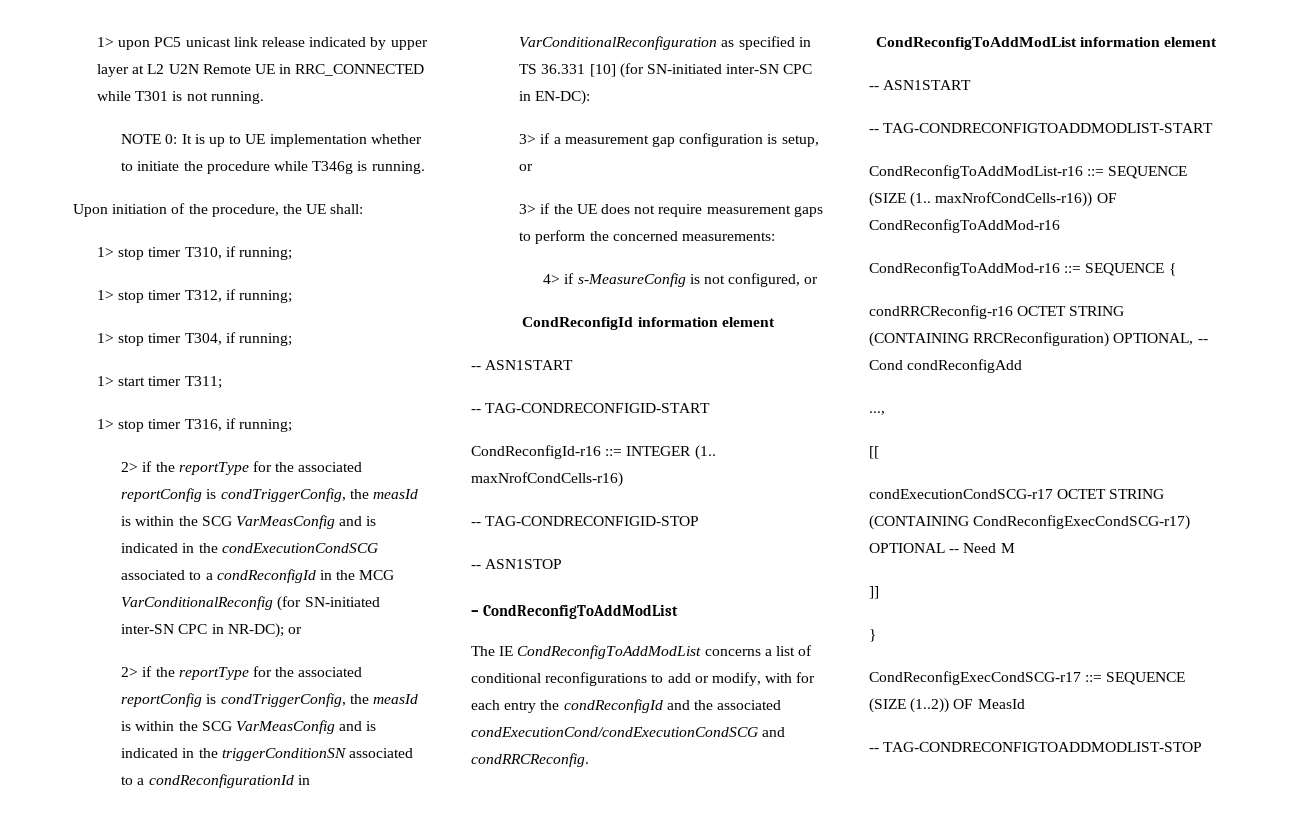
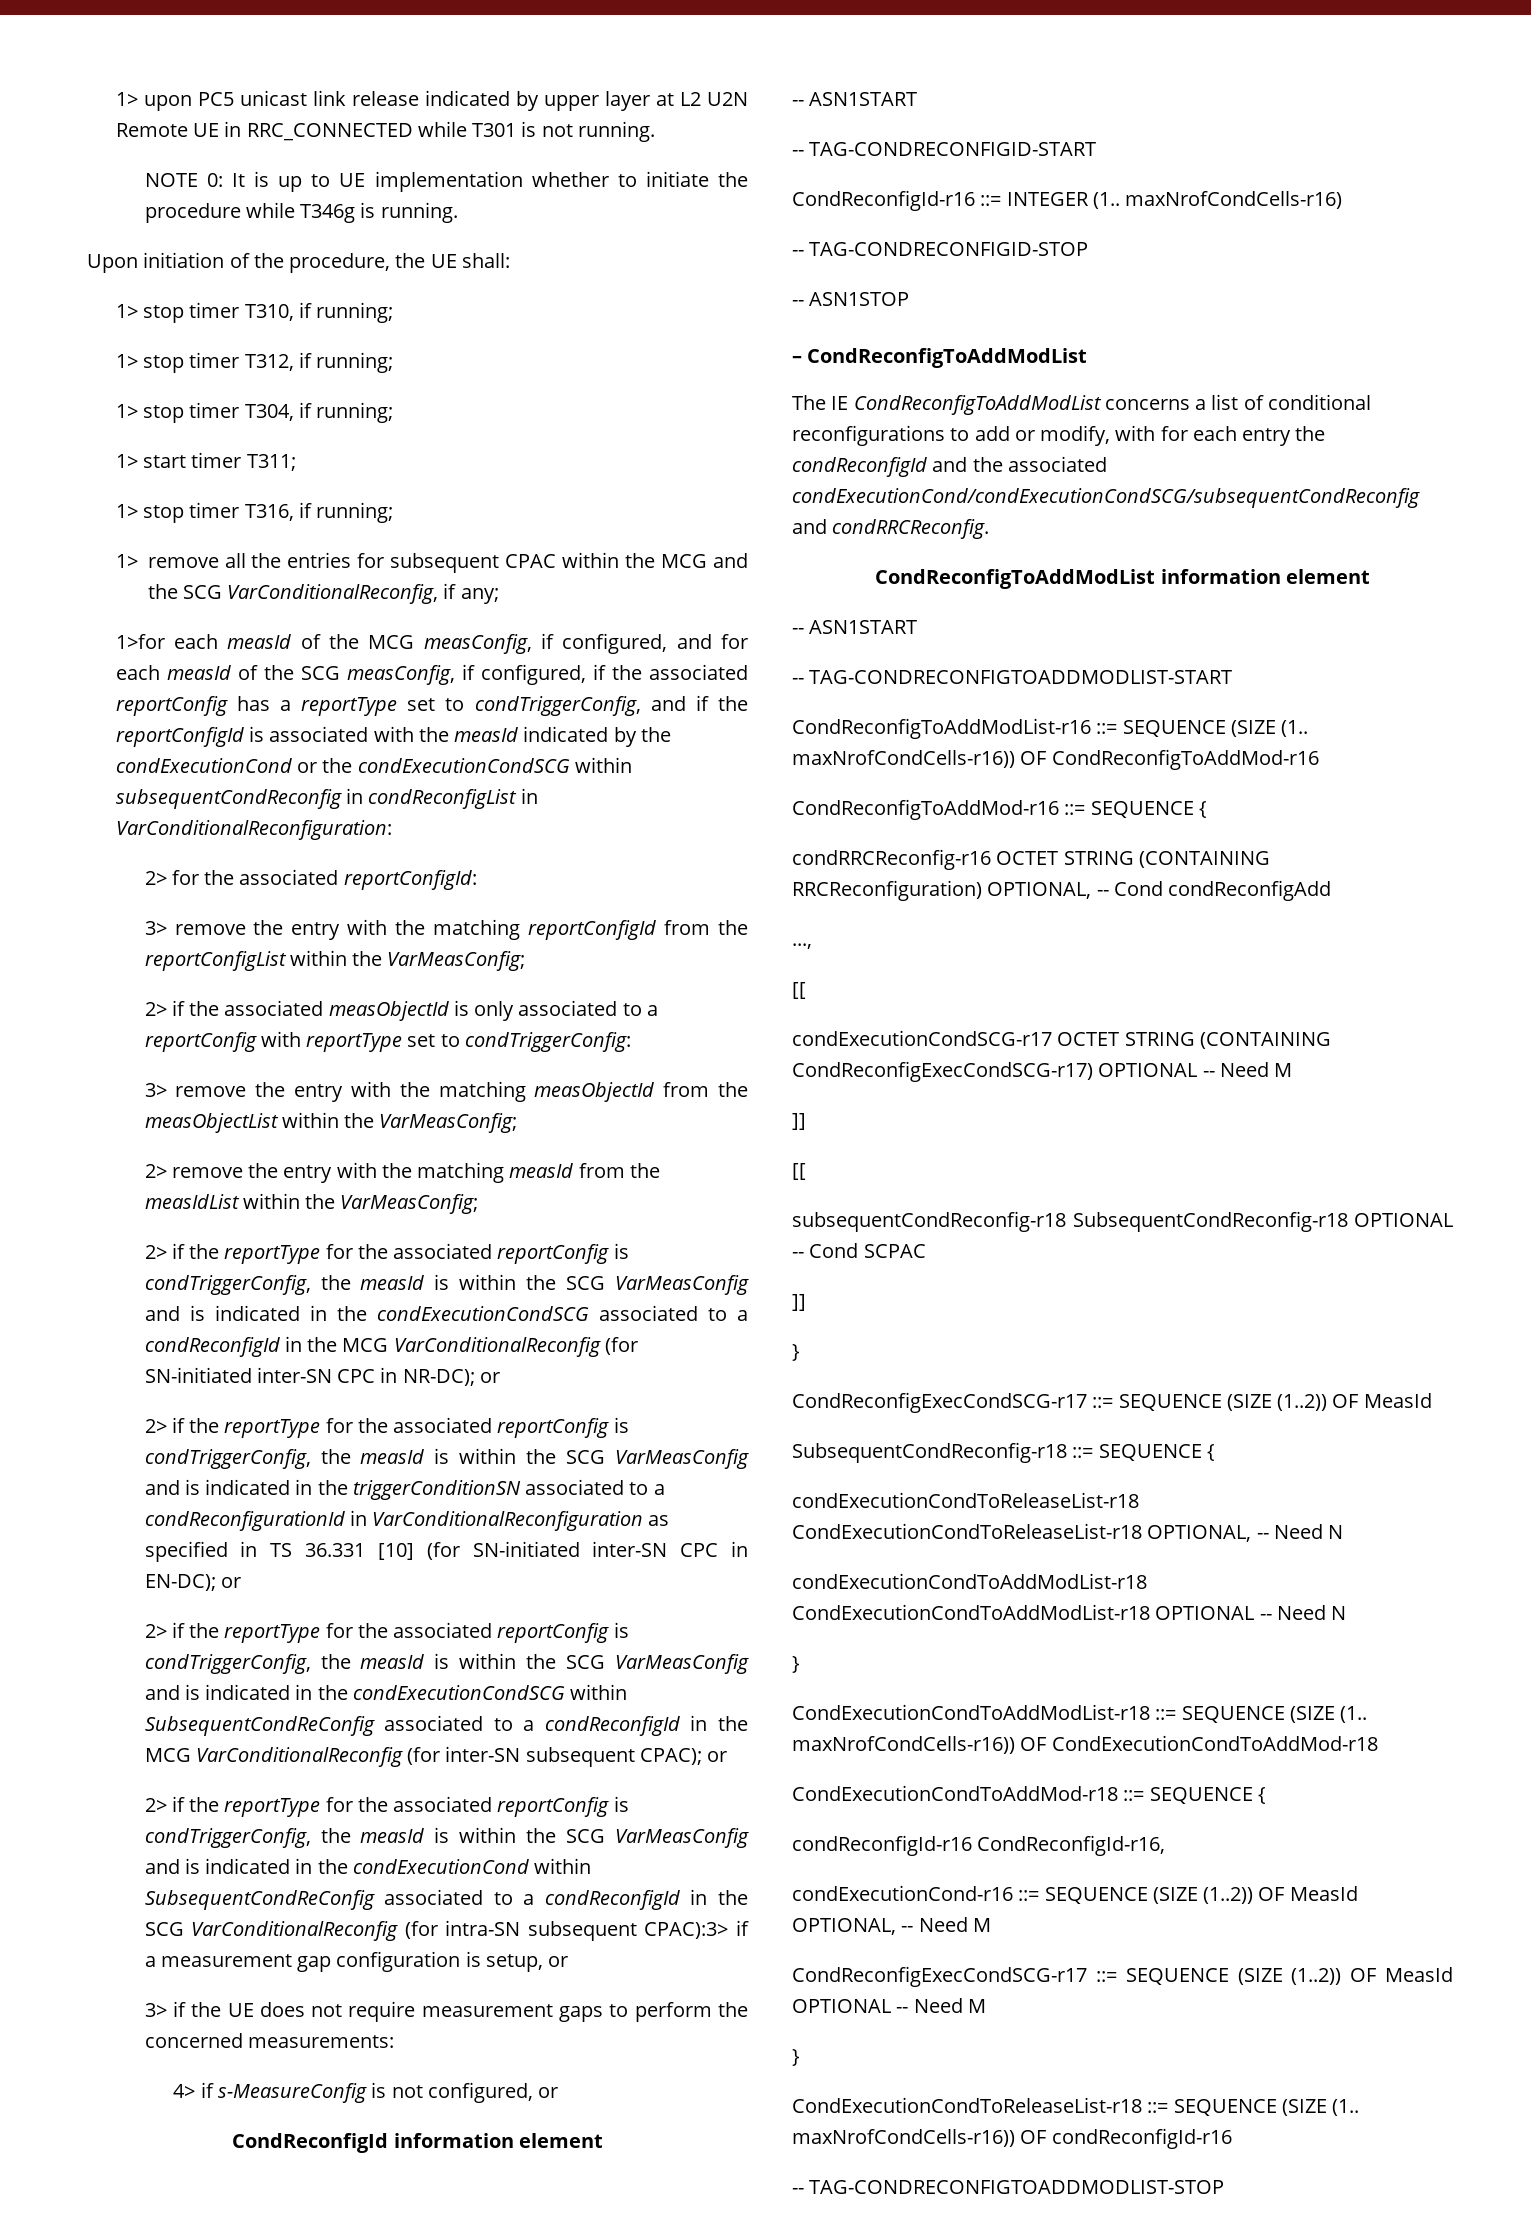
(293, 425) none -> [115,552,748,573] [147,583,499,604] [115,633,748,654] [115,664,748,685] [115,695,748,716] [115,726,671,747] [115,757,632,773] [115,788,538,809] [115,820,392,840] [144,869,477,890] [144,919,748,940] [144,950,526,971] [144,1000,659,1021] [144,1031,631,1052] [144,1081,748,1102] [144,1112,518,1133] [144,1162,661,1183] [144,1193,479,1214] // 1> remove all the entries for subsequent CPAC within the MCG and the SCG VarConditionalReconfig, if any; // 1>for each measId of the MCG measConfig, if configured, and for each measId of the SCG measConfig, if configured, if the associated reportConfig has a reportType set to condTriggerConfig, and if the reportConfigId is associated with the measId indicated by the condExecutionCond or the condExecutionCondSCG within subsequentCondReconfig in condReconfigList in VarConditionalReconfiguration: // 2> for the associated reportConfigId: // 3> remove the entry with the matching reportConfigId from the reportConfigList within the VarMeasConfig; // 2> if the associated measObjectId is only associated to a reportConfig with reportType set to condTriggerConfig: // 3> remove the entry with the matching measObjectId from the measObjectList within the VarMeasConfig; // 2> remove the entry with the matching measId from the measIdList within the VarMeasConfig;
[535,90,591,105] [519,134,537,144] EN-DC): // 3> -> [144,1574,241,1591] [144,1622,629,1643] [144,1653,749,1674] [144,1684,628,1700] [144,1715,748,1736] [144,1746,728,1767] [144,1796,629,1817] [144,1827,749,1848] [144,1858,592,1874] [144,1889,748,1910] [144,1920,729,1941] EN-DC); or // 2> if the reportType for the associated reportConfig is condTriggerConfig, the measId is within the SCG VarMeasConfig and is indicated in the condExecutionCondSCG within SubsequentCondReConfig associated to a condReconfigId in the MCG VarConditionalReconfig (for inter-SN subsequent CPAC); or // 2> if the reportType for the associated reportConfig is condTriggerConfig, the measId is within the SCG VarMeasConfig and is indicated in the condExecutionCond within SubsequentCondReConfig associated to a condReconfigId in the SCG VarConditionalReconfig (for intra-SN subsequent CPAC):3>
[471,727,758,737] condExecutionCond/condExecutionCondSCG -> [792,488,1420,508] condExecutionCond/condExecutionCondSCG/subsequentCondReconfig
(879, 592) none -> [792,1163,806,1180] [792,1211,1453,1232] [792,1243,926,1258] [792,1294,806,1311] // [[ // subsequentCondReconfig-r18 SubsequentCondReconfig-r18 OPTIONAL -- Cond SCPAC // ]]
(1025, 704) none -> [792,1442,1215,1463] [792,1492,1139,1508] [792,1523,1344,1542] [792,1573,1147,1589] [792,1604,1347,1620] [792,1656,800,1673] [792,1704,1368,1723] [792,1735,1378,1754] [792,1785,1266,1804] [792,1835,1166,1856] [792,1885,1358,1904] [792,1917,991,1935] [792,1966,1453,1987] [792,1998,986,2013] [792,2049,800,2066] [792,2097,1360,2116] [792,2128,1232,2149] // SubsequentCondReconfig-r18 ::= SEQUENCE { // condExecutionCondToReleaseList-r18 CondExecutionCondToReleaseList-r18 OPTIONAL, -- Need N // condExecutionCondToAddModList-r18 CondExecutionCondToAddModList-r18 OPTIONAL -- Need N // } // CondExecutionCondToAddModList-r18 ::= SEQUENCE (SIZE (1.. maxNrofCondCells-r16)) OF CondExecutionCondToAddMod-r18 // CondExecutionCondToAddMod-r18 ::= SEQUENCE { // condReconfigId-r16 CondReconfigId-r16, // condExecutionCond-r16 ::= SEQUENCE (SIZE (1..2)) OF MeasId OPTIONAL, -- Need M // CondReconfigExecCondSCG-r17 ::= SEQUENCE (SIZE (1..2)) OF MeasId OPTIONAL -- Need M // } // CondExecutionCondToReleaseList-r18 ::= SEQUENCE (SIZE (1.. maxNrofCondCells-r16)) OF condReconfigId-r16

